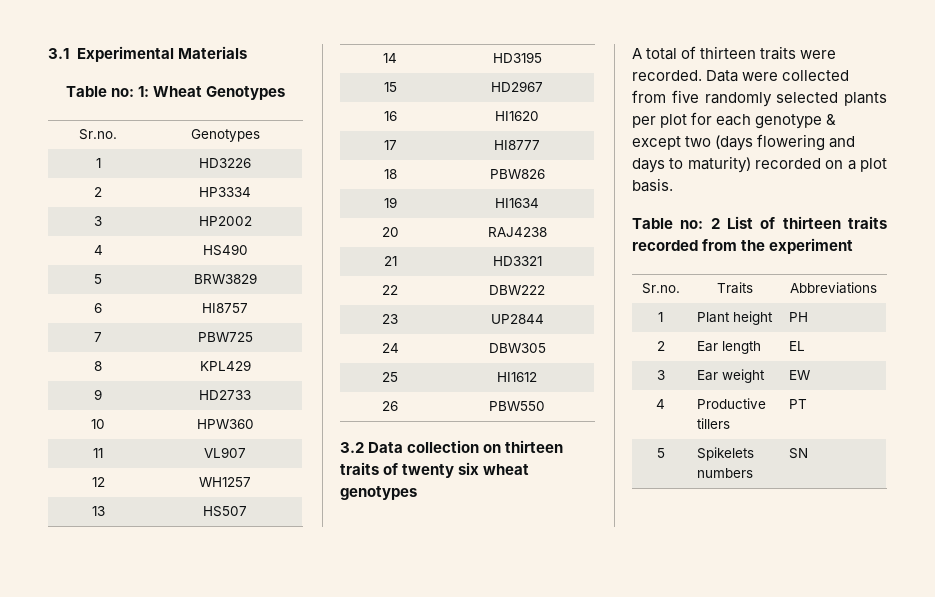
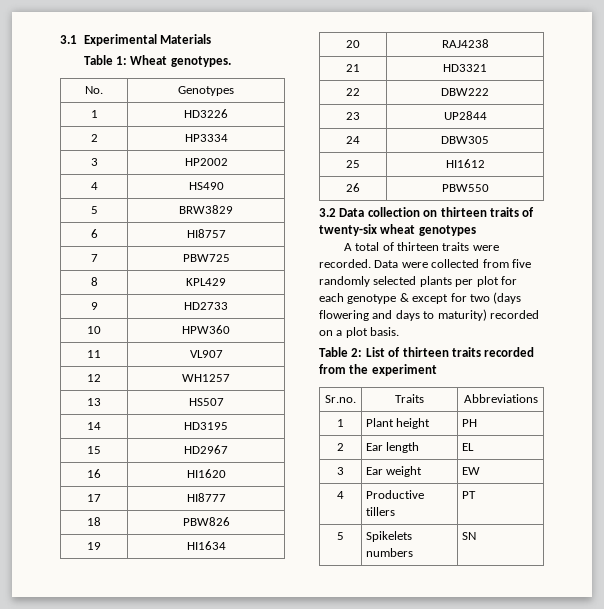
[110,88,134,97] no: -> (113, 60) none
[205,86,285,100] [79,129,117,140] Genotypes // Sr.no. -> [170,56,231,67] [85,86,103,94] genotypes. // No.
[402,462,480,478] twenty six -> [319,224,377,236] twenty-six
(681, 143) none -> [450,293,467,302] for
[680,218,720,229] no: 2 -> [351,348,363,357] 2:

